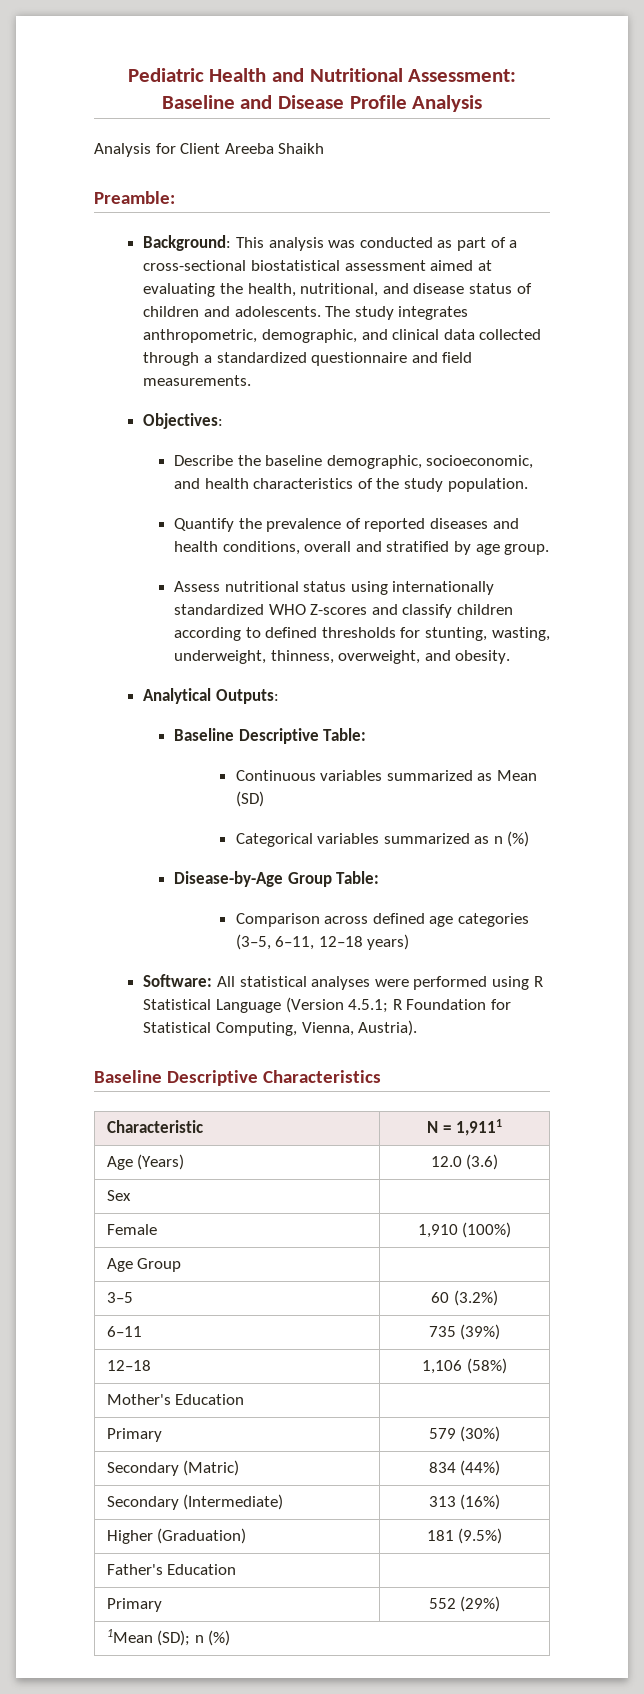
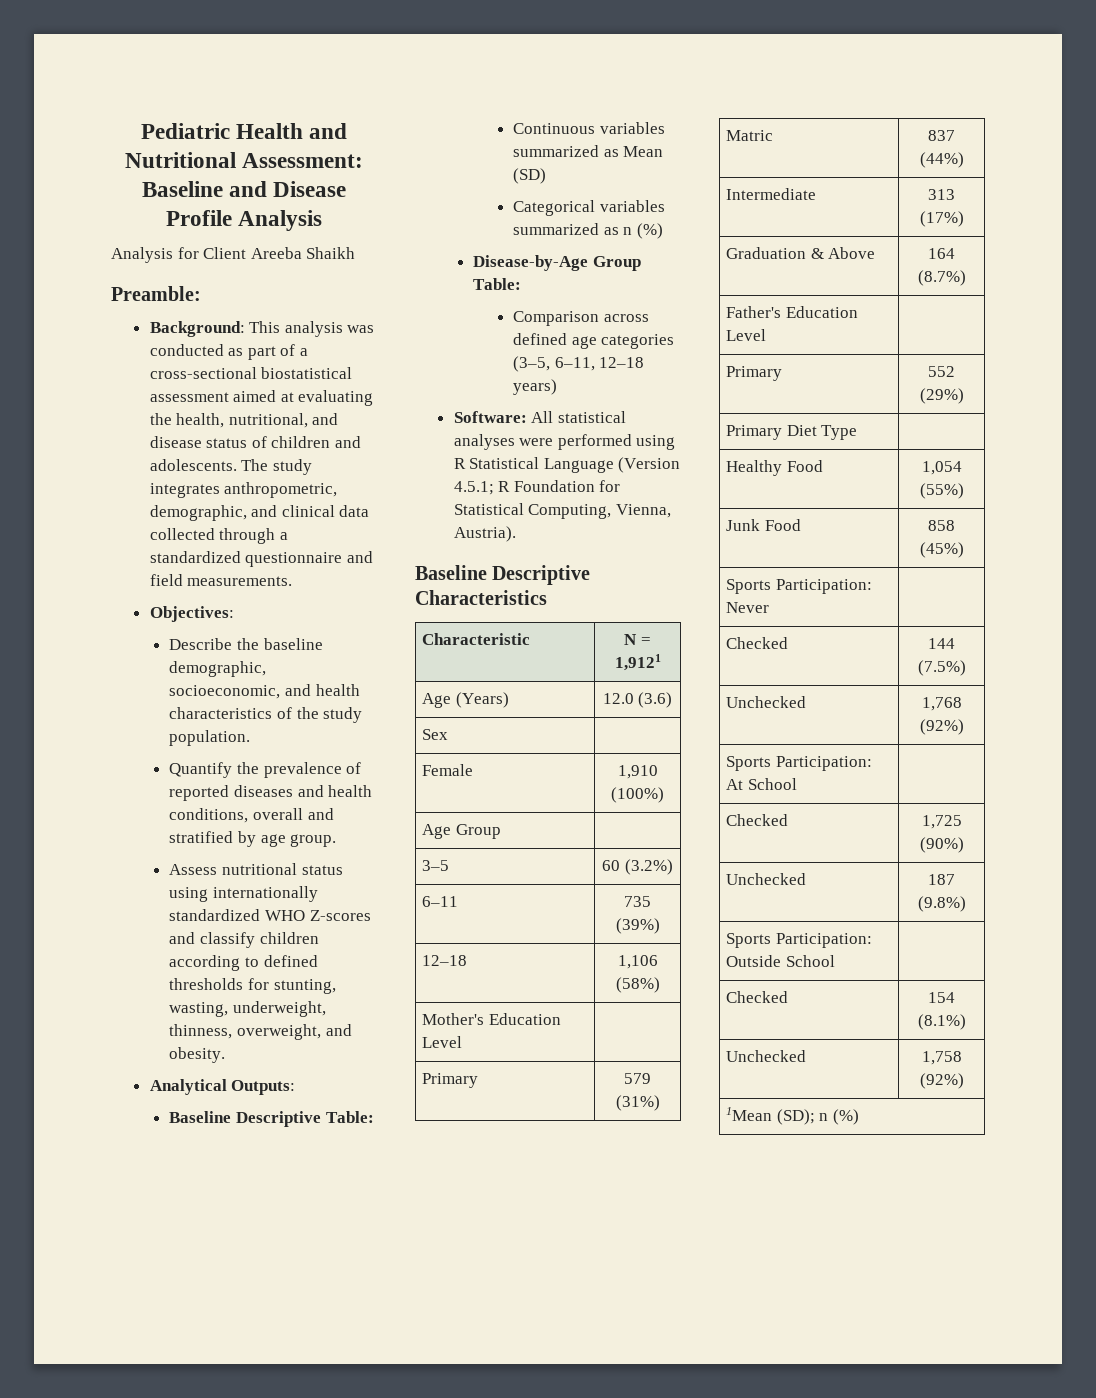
[455,1119,502,1136] 1,9111 -> [614,654,661,671] 1,9121
(245, 1399) none -> [422,1036,463,1048] Level
[460,1426,501,1442] [106,1460,240,1476] [428,1462,456,1473] (30%) // Secondary (Matric) | 834 -> [615,1095,660,1111] [726,130,774,141] [928,130,955,141] (31%) // Matric | 837
[106,1494,284,1510] Secondary (Intermediate) -> [726,188,817,200] Intermediate
[460,1494,501,1510] [106,1528,247,1544] [426,1528,503,1544] (16%) // Higher (Graduation) | 181 (9.5%) -> [919,211,964,227] [726,247,876,259] [928,248,955,259] [917,270,966,286] (17%) // Graduation & Above | 164 (8.7%)
(237, 1569) none -> [726,329,767,341] Level
(501, 1604) none -> [726,425,858,440] [726,460,823,476] [921,461,962,475] [919,483,964,499] [726,519,801,531] [928,520,955,531] [919,542,964,558] [726,579,872,594] [726,602,770,613] [726,637,789,649] [928,638,955,649] [917,660,966,676] [726,696,807,708] [921,697,962,711] [919,719,964,735] [726,756,872,771] [726,778,797,790] [726,814,789,826] [921,815,962,829] [919,837,964,853] [726,873,807,885] [928,874,955,885] [917,896,966,912] [726,933,872,948] [726,955,835,967] [726,991,789,1003] [928,992,955,1003] [917,1014,966,1030] [726,1050,807,1062] [921,1051,962,1065] [919,1073,964,1089] // Primary Diet Type | // Healthy Food | 1,054 (55%) // Junk Food | 858 (45%) // Sports Participation: Never | // Checked | 144 (7.5%) // Unchecked | 1,768 (92%) // Sports Participation: At School | // Checked | 1,725 (90%) // Unchecked | 187 (9.8%) // Sports Participation: Outside School | // Checked | 154 (8.1%) // Unchecked | 1,758 (92%)

